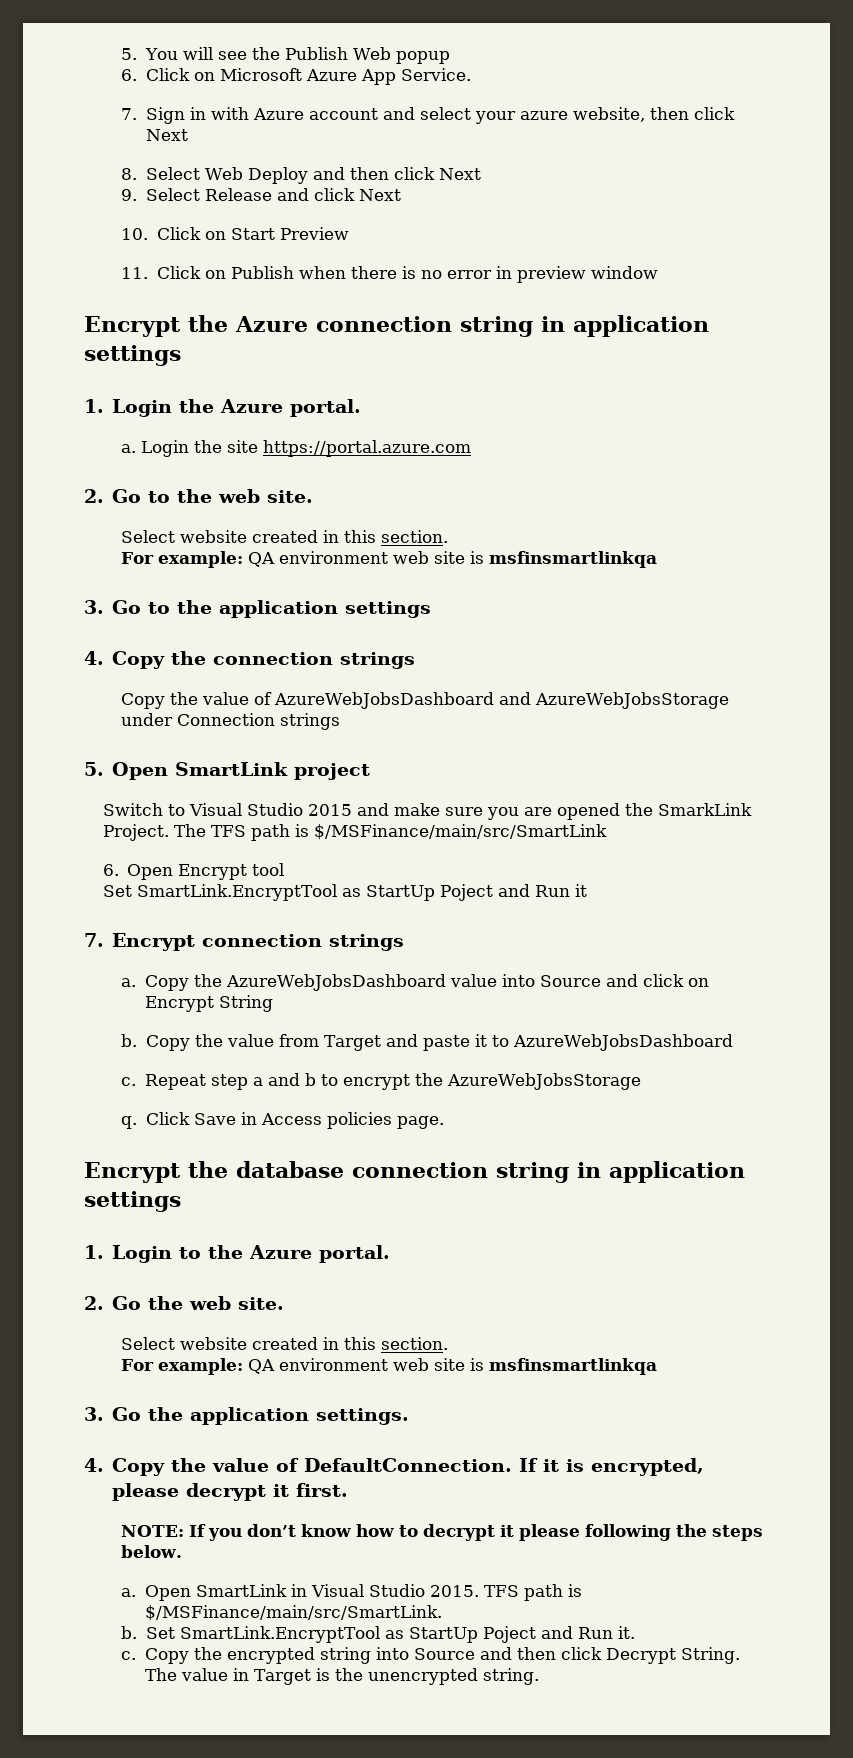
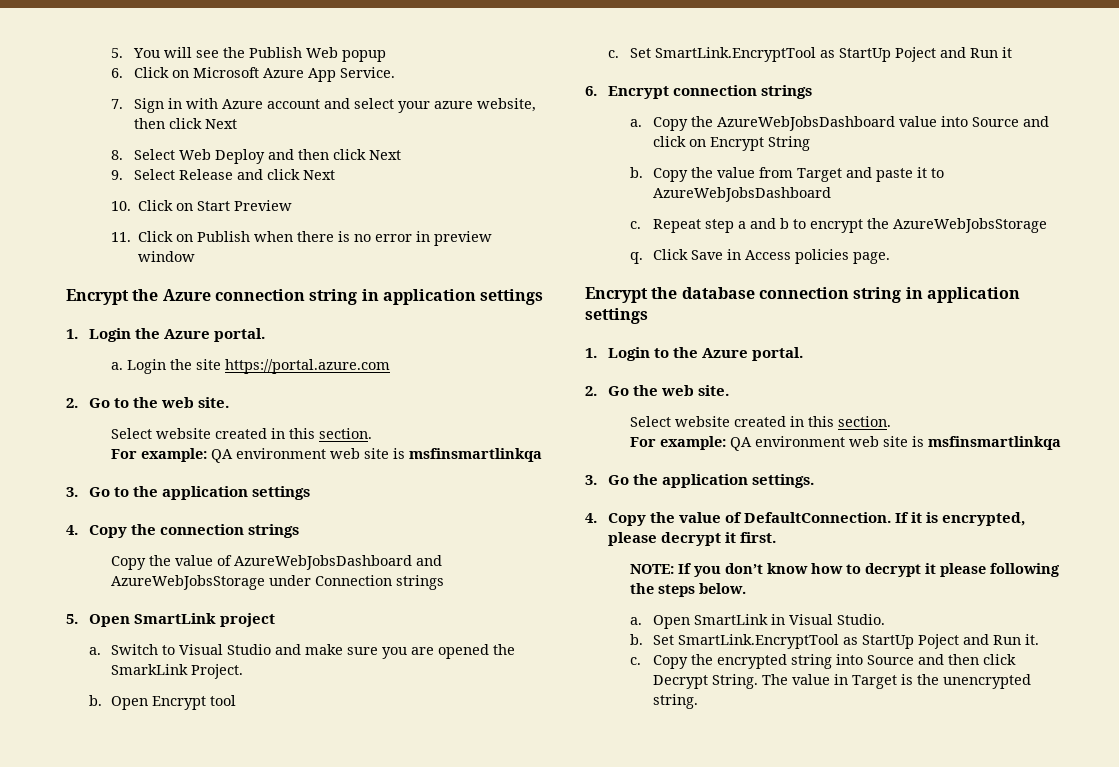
(371, 771) none -> [88,647,101,655] a.
[307,804,352,816] 2015 -> (272, 649) none
[173,824,607,841] [102,864,119,876] The TFS path is $/MSFinance/main/src/SmartLink // 6. -> [88,695,102,706] // b.
(284, 869) none -> [607,50,619,58] c.
[84,933,104,947] 7. -> [585,86,597,96] 6.
[368,1584,582,1601] [144,1605,442,1621] Studio 2015. TFS path is $/MSFinance/main/src/SmartLink. -> [836,614,885,625] Studio.

